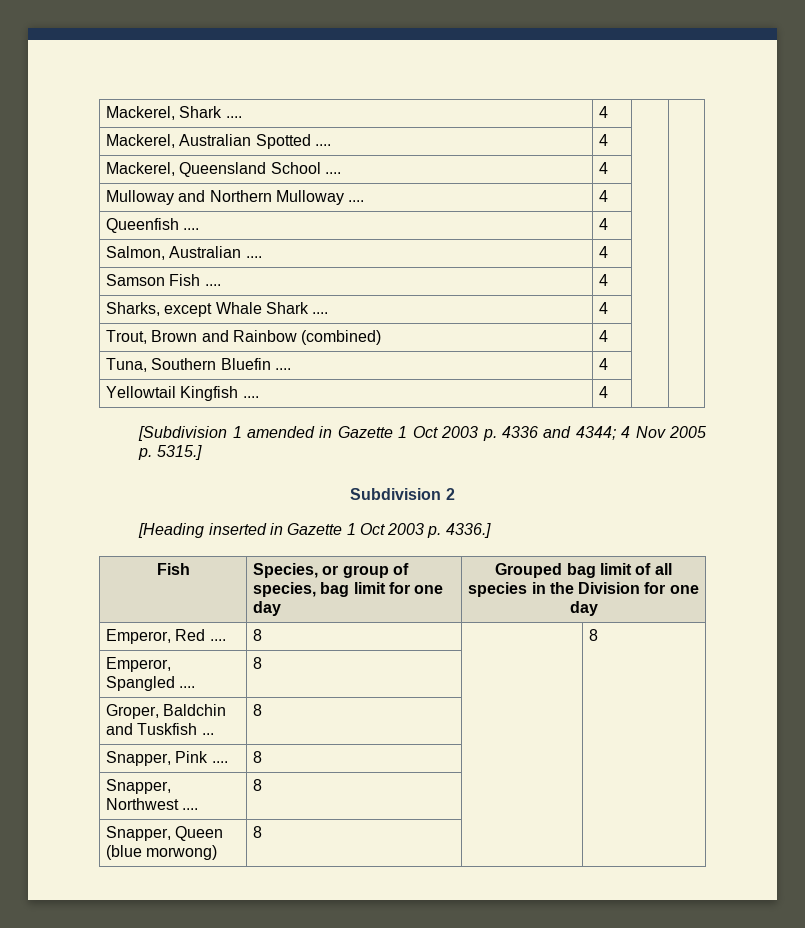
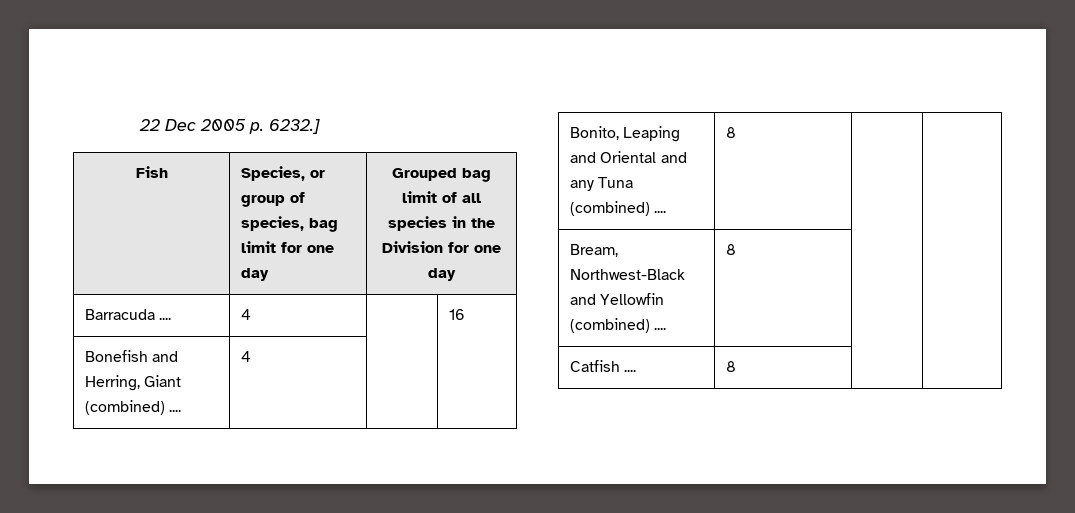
[105,106,242,120] [598,106,608,118] [105,134,331,149] [598,134,608,146] [105,162,341,177] [598,162,608,174] [105,190,365,205] [598,190,608,202] [105,218,200,233] [598,218,608,230] [105,246,262,260] [598,246,608,258] [105,274,221,286] [598,274,608,286] [105,302,329,317] [598,302,608,314] [105,330,382,345] [598,330,608,342] [105,358,291,372] [598,358,608,370] [105,386,259,401] [598,386,608,398] [138,426,706,441] [138,445,202,460] [350,488,455,500] [138,523,491,538] Mackerel, Shark .... | 4 | | // Mackerel, Australian Spotted .... | 4 | | // Mackerel, Queensland School .... | 4 | | // Mulloway and Northern Mulloway .... | 4 | | // Queenfish .... | 4 | | // Salmon, Australian .... | 4 | | // Samson Fish .... | 4 | | // Sharks, except Whale Shark .... | 4 | | // Trout, Brown and Rainbow (combined) | 4 | | // Tuna, Southern Bluefin .... | 4 | | // Yellowtail Kingfish .... | 4 | | // [Subdivision 1 amended in Gazette 1 Oct 2003 p. 4336 and 4344; 4 Nov 2005 p. 5315.] // Subdivision 2 // [Heading inserted in Gazette 1 Oct 2003 p. 4336.] -> [139,119,321,134] 22 Dec 2005 p. 6232.]
[105,629,226,644] [252,629,262,641] [588,629,598,641] [105,657,171,672] [105,676,196,691] [252,657,262,669] [105,704,227,719] [105,723,214,735] [252,704,262,716] [105,751,228,766] [252,751,262,763] [105,779,171,794] [105,798,199,810] [252,779,262,791] [105,826,224,841] [105,845,218,860] [252,826,262,838] Emperor, Red .... | 8 | | 8 // Emperor, Spangled .... | 8 | | // Groper, Baldchin and Tuskfish ... | 8 | | // Snapper, Pink .... | 8 | | // Snapper, Northwest .... | 8 | | // Snapper, Queen (blue morwong) | 8 | | -> [84,309,172,320] [240,309,251,320] [448,309,465,320] [84,350,179,362] [84,375,182,391] [84,400,182,415] [240,351,251,362] [569,126,681,142] [569,151,687,163] [569,177,634,191] [569,201,667,216] [725,127,736,138] [569,244,618,257] [569,269,685,280] [569,293,665,305] [569,318,667,333] [725,244,736,255] [569,360,637,372] [725,361,736,372] Barracuda .... | 4 | | 16 // Bonefish and Herring, Giant (combined) .... | 4 | | // Bonito, Leaping and Oriental and any Tuna (combined) .... | 8 | | // Bream, Northwest-Black and Yellowfin (combined) .... | 8 | | // Catfish .... | 8 | |

